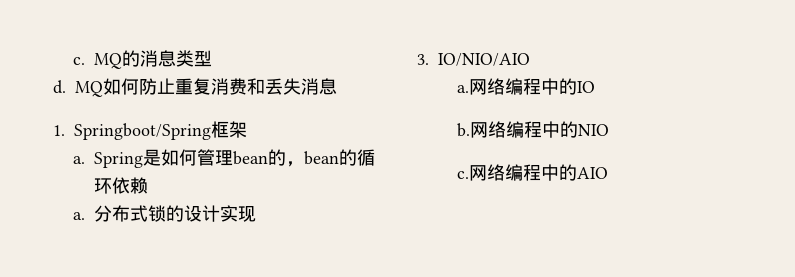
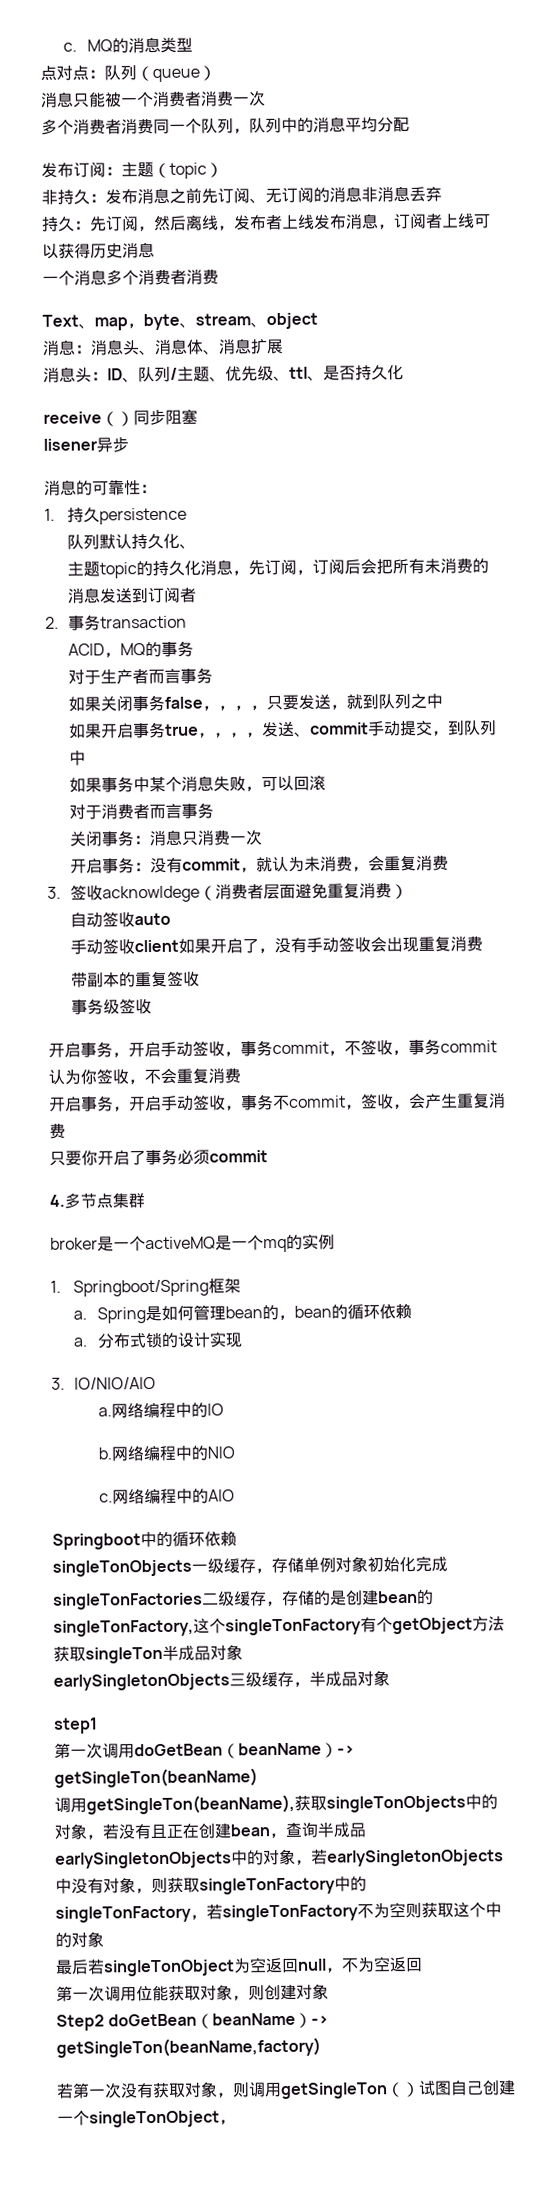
[53,78,337,97] d. MQ如何防止重复消费和丢失消息 -> [40,65,216,82] [40,90,266,108] [41,116,410,135] [41,161,223,179] [41,185,442,205] [41,212,491,232] [42,241,155,259] [42,269,219,286] [42,312,318,331] [42,338,284,356] [43,364,404,383] [43,408,198,427] [43,437,129,453] [44,479,157,496] [44,506,188,525] [67,532,197,550] [67,558,490,579] [67,586,198,604] [45,614,188,631] [68,640,195,658] [68,667,214,685] [68,693,444,712] [69,720,498,739] [69,750,87,766] [69,775,327,793] [69,802,215,820] [69,829,264,847] [70,855,450,874] [47,883,409,903] [70,911,172,928] [70,936,484,955] [71,970,201,988] [71,998,153,1015] [48,1038,497,1058] [48,1067,241,1085] [49,1092,506,1112] [49,1123,66,1139] [49,1148,268,1166] [49,1192,145,1209] [50,1233,335,1253] 点对点：队列（queue） // 消息只能被一个消费者消费一次 // 多个消费者消费同一个队列，队列中的消息平均分配 // 发布订阅：主题（topic） // 非持久：发布消息之前先订阅、无订阅的消息非消息丢弃 // 持久：先订阅，然后离线，发布者上线发布消息，订阅者上线可以获得历史消息 // 一个消息多个消费者消费 // Text、map，byte、stream、object // 消息：消息头、消息体、消息扩展 // 消息头：ID、队列/主题、优先级、ttl、是否持久化 // receive（）同步阻塞 // lisener异步 // 消息的可靠性： // 1.持久persistence // 队列默认持久化、 // 主题topic的持久化消息，先订阅，订阅后会把所有未消费的消息发送到订阅者 // 2.事务transaction // ACID，MQ的事务 // 对于生产者而言事务 // 如果关闭事务false，，，，只要发送，就到队列之中 // 如果开启事务true，，，，发送、commit手动提交，到队列中 // 如果事务中某个消息失败，可以回滚 // 对于消费者而言事务 // 关闭事务：消息只消费一次 // 开启事务：没有commit，就认为未消费，会重复消费 // 3.签收acknowldege（消费者层面避免重复消费） // 自动签收auto // 手动签收client如果开启了，没有手动签收会出现重复消费 // 带副本的重复签收 // 事务级签收 // 开启事务，开启手动签收，事务commit，不签收，事务commit认为你签收，不会重复消费 // 开启事务，开启手动签收，事务不commit，签收，会产生重复消费 // 只要你开启了事务必须commit // 4.多节点集群 // broker是一个activeMQ是一个mq的实例
(609, 173) none -> [52,1531,237,1550] [52,1555,448,1577] [53,1589,434,1610] [53,1616,505,1637] [53,1644,243,1664] [53,1670,390,1691] [54,1717,98,1734] [54,1742,355,1759] [54,1768,258,1788] [54,1794,498,1815] [54,1821,366,1840] [55,1848,504,1869] [55,1876,367,1895] [55,1902,502,1923] [55,1931,104,1948] [55,1956,423,1977] [56,1983,329,2002] [56,2012,330,2031] [56,2037,321,2058] [56,2080,516,2100] [57,2110,236,2128] // Springboot中的循环依赖 // singleTonObjects一级缓存，存储单例对象初始化完成 // singleTonFactories二级缓存，存储的是创建bean的singleTonFactory,这个singleTonFactory有个getObject方法获取singleTon半成品对象 // earlySingletonObjects三级缓存，半成品对象 // step1 // 第一次调用doGetBean（beanName）-> getSingleTon(beanName) // 调用getSingleTon(beanName),获取singleTonObjects中的对象，若没有且正在创建bean，查询半成品earlySingletonObjects中的对象，若earlySingletonObjects中没有对象，则获取singleTonFactory中的singleTonFactory，若singleTonFactory不为空则获取这个中的对象 // 最后若singleTonObject为空返回null，不为空返回 // 第一次调用位能获取对象，则创建对象 // Step2 doGetBean（beanName）-> getSingleTon(beanName,factory) // 若第一次没有获取对象，则调用getSingleTon（）试图自己创建一个singleTonObject，

